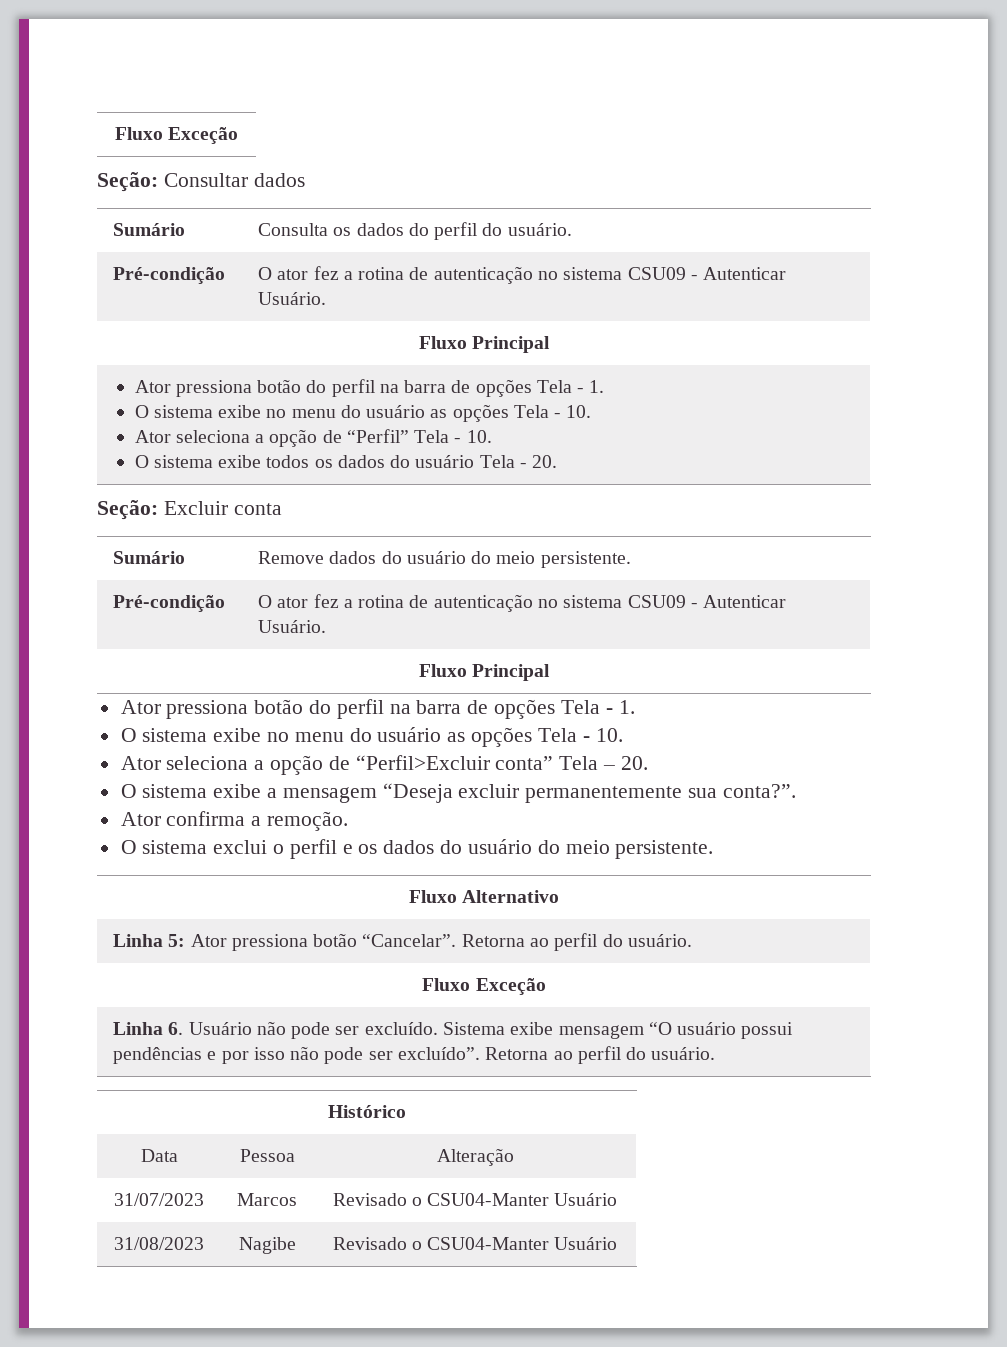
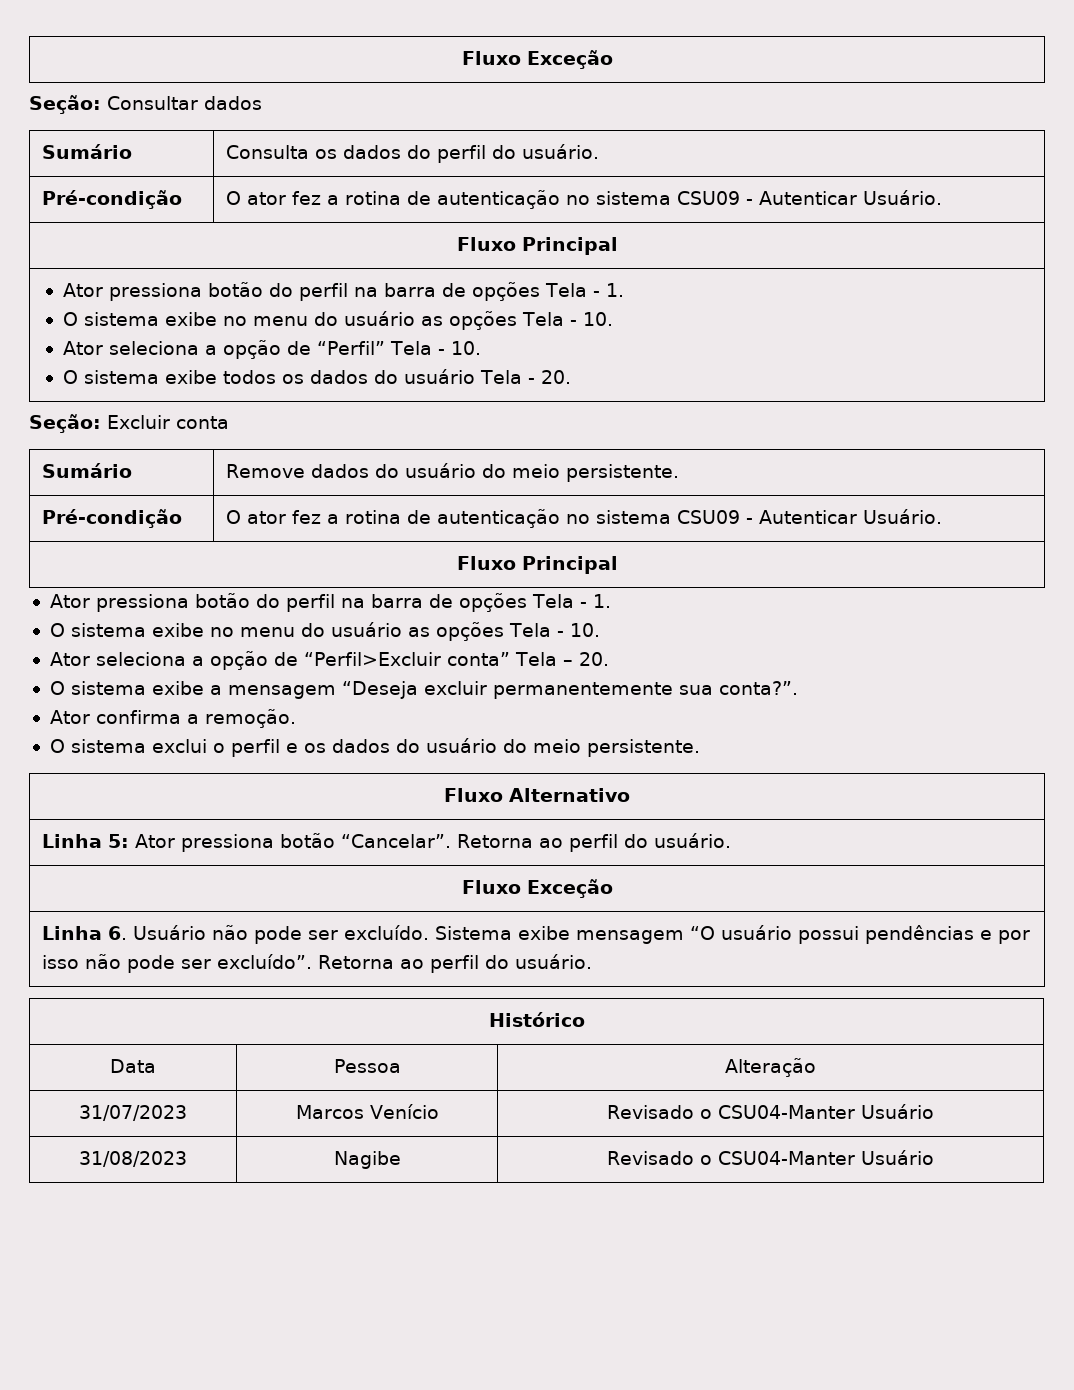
(297, 1199) none -> [369,1104,439,1119] Venício

